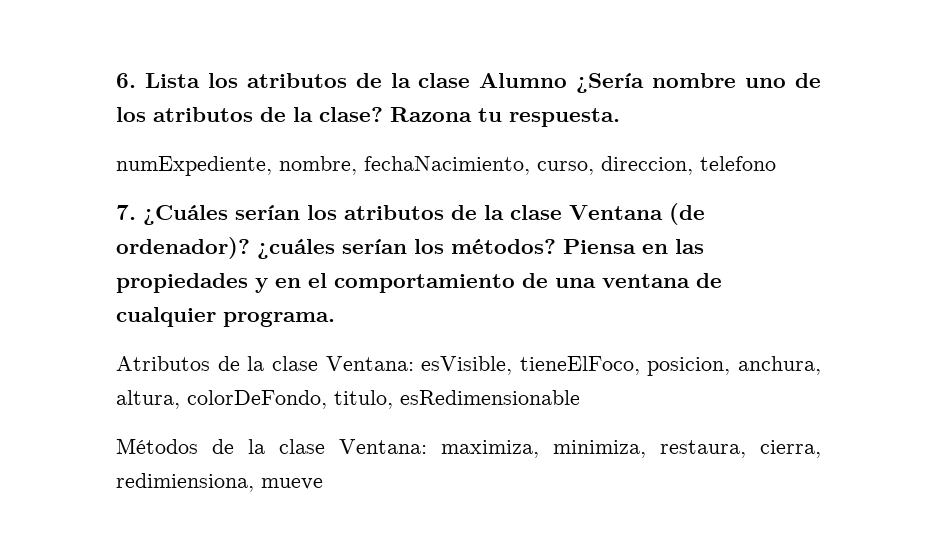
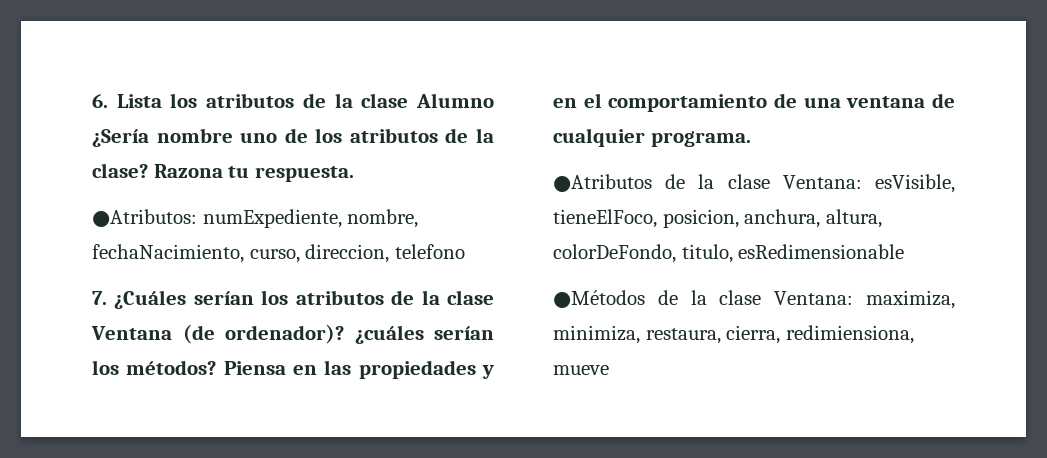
(620, 117) none -> [92,209,197,227] ●Atributos:
[116,356,210,371] Atributos -> [553,174,652,192] ●Atributos
[116,438,198,454] Métodos -> [553,290,645,308] ●Métodos

